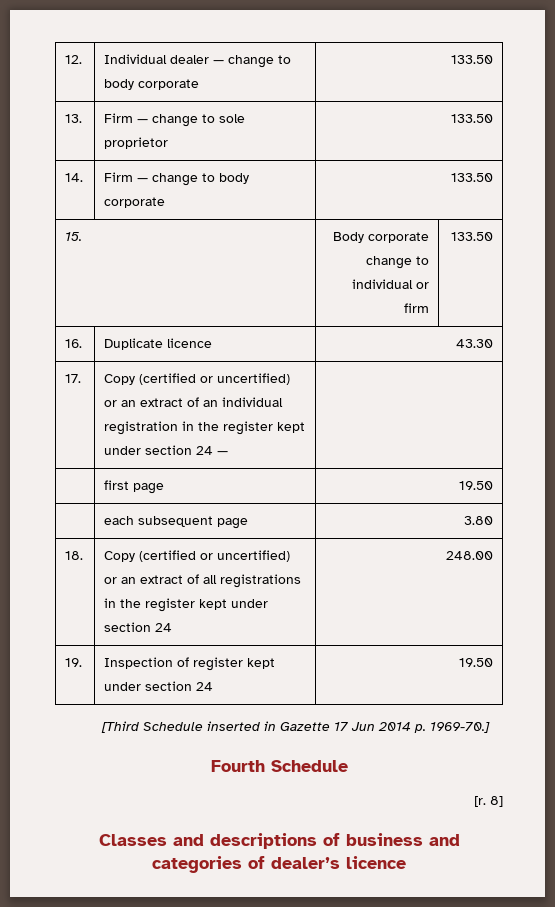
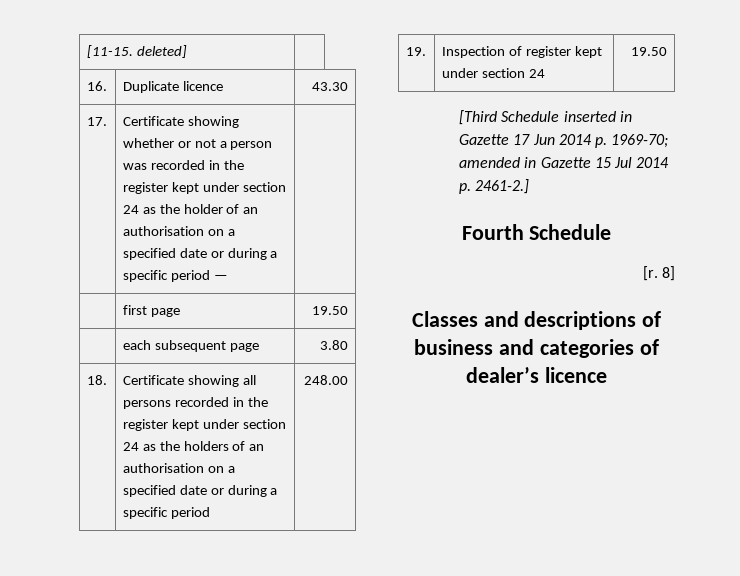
[65,55,83,64] [104,54,292,68] [104,79,200,90] [450,55,493,64] [65,114,83,123] [104,113,246,127] [104,137,169,149] [450,114,493,123] [65,173,84,182] [104,172,250,186] [104,197,166,208] [450,173,493,182] [65,232,83,241] [332,232,429,243] [365,256,429,269] [351,279,429,289] [403,303,429,313] [450,232,493,241] 12. | Individual dealer — change to body corporate | 133.50 // 13. | Firm — change to sole proprietor | 133.50 // 14. | Firm — change to body corporate | 133.50 // 15. | Body corporate change to individual or firm | 133.50 -> [86,45,187,58] [11-15. deleted] |
[104,373,291,385] [104,397,284,407] [104,421,306,435] [104,445,214,455] Copy (certified or uncertified) or an extract of an individual registration in the register kept under section 24 -> [122,116,239,128] [122,138,273,150] [122,160,244,170] [122,182,286,194] [122,204,259,214] [122,226,235,236] [122,248,278,260] [122,270,210,282] Certificate showing whether or not a person was recorded in the register kept under section 24 as the holder of an authorisation on a specified date or during a specific period
[104,550,291,562] [104,574,302,588] [104,598,269,612] [104,622,173,632] Copy (certified or uncertified) or an extract of all registrations in the register kept under section 24 -> [122,375,256,387] [122,397,268,409] [122,419,286,431] [122,441,265,451] [122,463,235,473] [122,485,278,497] [122,507,210,519] Certificate showing all persons recorded in the register kept under section 24 as the holders of an authorisation on a specified date or during a specific period
[430,722,491,733] 1969-70.] -> [611,134,669,148] [458,157,670,168] [458,179,530,194] 1969-70; amended in Gazette 15 Jul 2014 p. 2461-2.]

